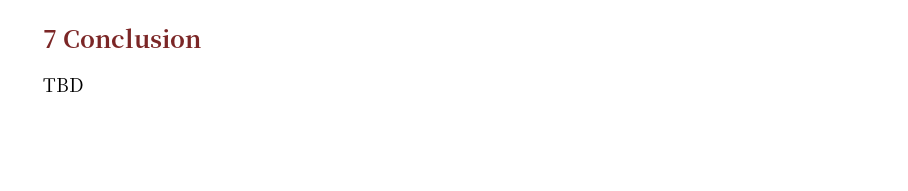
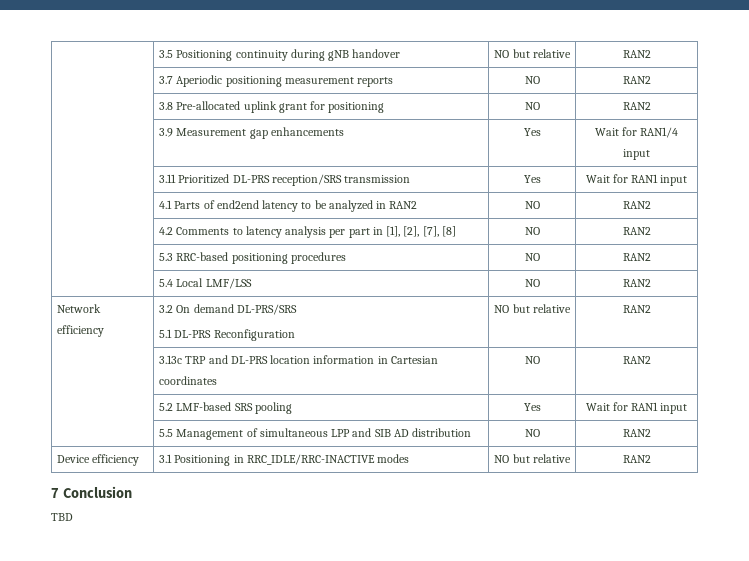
(43, 39) none -> [159,49,401,61] [494,49,571,58] [622,50,651,58] [159,75,394,87] [524,76,540,84] [622,76,651,84] [159,101,385,113] [524,102,540,110] [622,102,651,110] [159,127,344,139] [523,128,541,136] [594,127,679,138] [623,149,650,160] [159,174,411,186] [523,175,541,183] [585,174,688,186] [159,200,418,212] [524,201,540,209] [622,201,651,209] [159,226,456,238] [524,227,540,235] [622,227,651,235] [159,252,346,264] [524,253,540,261] [622,253,651,261] [159,278,252,289] [524,279,540,287] [622,279,651,287] [57,304,102,313] [57,325,105,337] [159,304,297,315] [159,329,295,341] [494,304,571,313] [622,305,651,313] [159,355,438,364] [159,376,218,385] [524,356,540,364] [622,356,651,364] [159,402,292,414] [523,403,541,411] [585,402,688,414] [159,428,472,440] [524,429,540,437] [622,429,651,437] [57,454,140,466] [159,454,410,466] [494,454,571,463] [622,455,651,463] | 3.5 Positioning continuity during gNB handover | NO but relative | RAN2 // | 3.7 Aperiodic positioning measurement reports | NO | RAN2 // | 3.8 Pre-allocated uplink grant for positioning | NO | RAN2 // | 3.9 Measurement gap enhancements | Yes | Wait for RAN1/4 input // | 3.11 Prioritized DL-PRS reception/SRS transmission | Yes | Wait for RAN1 input // | 4.1 Parts of end2end latency to be analyzed in RAN2 | NO | RAN2 // | 4.2 Comments to latency analysis per part in [1], [2], [7], [8] | NO | RAN2 // | 5.3 RRC-based positioning procedures | NO | RAN2 // | 5.4 Local LMF/LSS | NO | RAN2 // Network efficiency | 3.2 On demand DL-PRS/SRS // 5.1 DL-PRS Reconfiguration | NO but relative | RAN2 // | 3.13c TRP and DL-PRS location information in Cartesian coordinates | NO | RAN2 // | 5.2 LMF-based SRS pooling | Yes | Wait for RAN1 input // | 5.5 Management of simultaneous LPP and SIB AD distribution | NO | RAN2 // Device efficiency | 3.1 Positioning in RRC_IDLE/RRC-INACTIVE modes | NO but relative | RAN2 //

